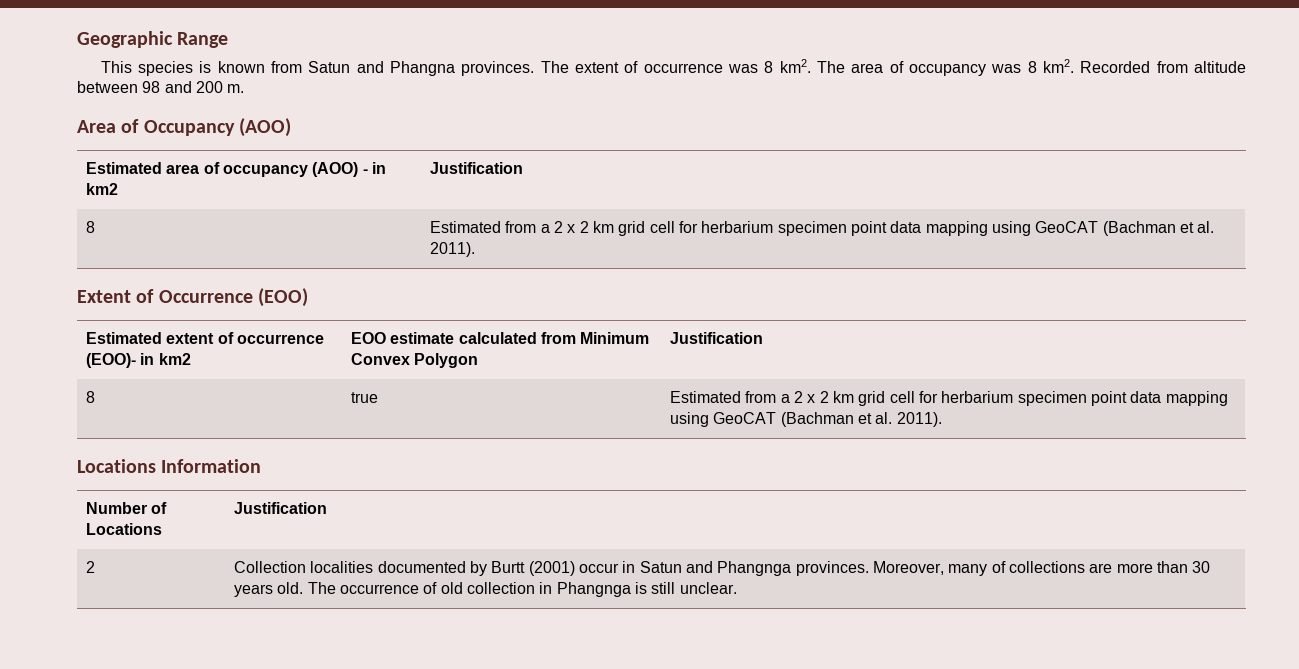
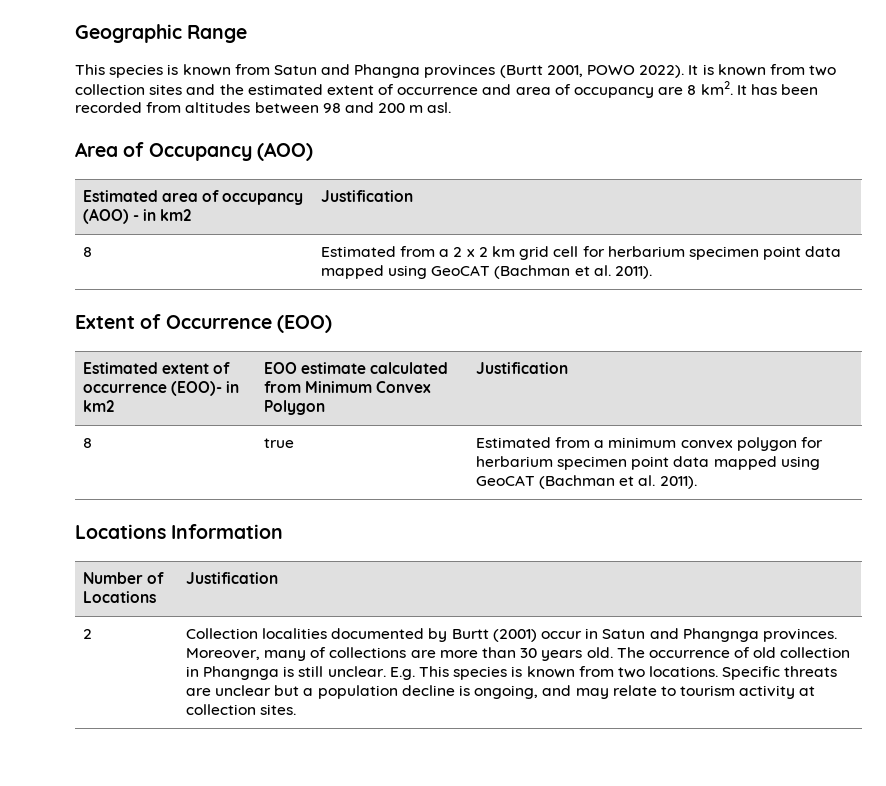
[461,59,1246,76] provinces. The extent of occurrence was 8 km2. The area of occupancy was 8 km2. Recorded from altitude -> [424,64,837,78] [75,81,819,98] [75,102,251,113] provinces (Burtt 2001, POWO 2022). It is known from two collection sites and the estimated extent of occurrence and area of occupancy are 8 km2. It has been recorded from altitudes
[227,84,245,93] m. -> [409,102,452,113] m asl.
[925,221,988,236] mapping -> [320,265,384,279] mapped
[794,391,1228,406] 2 x 2 km grid cell for herbarium specimen point data mapping -> [608,437,824,451] [475,456,777,470] minimum convex polygon for herbarium specimen point data mapped
(737, 588) none -> [389,666,838,680] [185,685,816,699] [185,704,297,715] E.g. This species is known from two locations. Specific threats are unclear but a population decline is ongoing, and may relate to tourism activity at collection sites.

